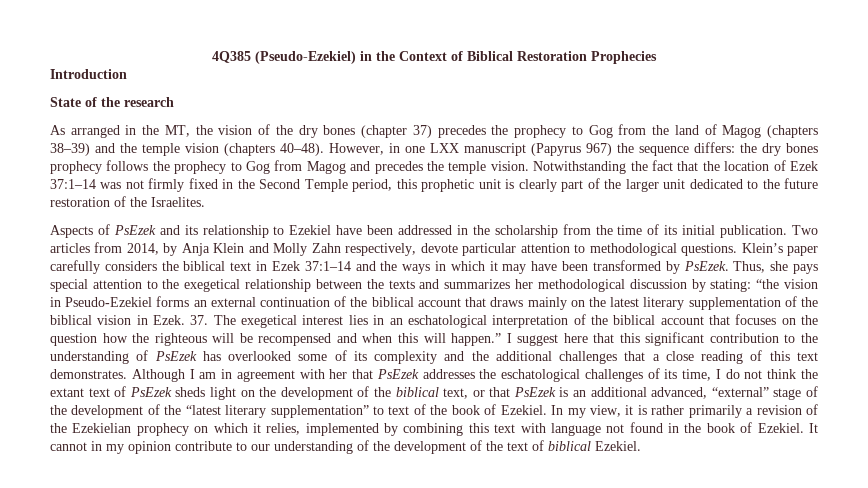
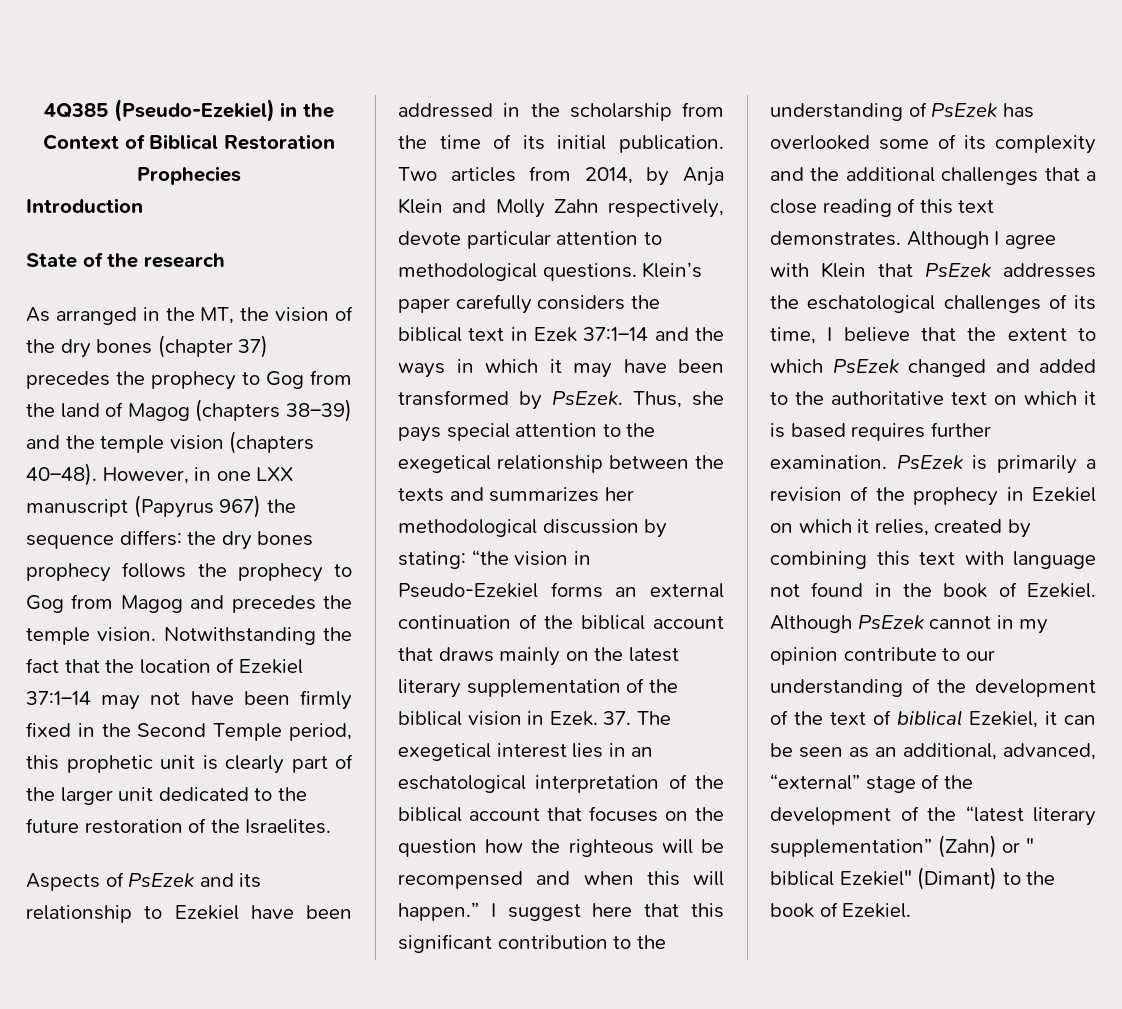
[789,161,818,171] [50,179,144,189] Ezek 37:1–14 was not -> [238,659,303,674] [26,691,290,710] Ezekiel 37:1–14 may not have been
[199,369,348,382] am in agreement with her -> [1004,234,1056,249] [770,262,866,278] agree with Klein
[725,369,819,379] [50,386,818,400] [50,404,685,418] do not think the extant text of PsEzek sheds light on the development of the biblical text, or that PsEzek is an additional advanced, “external” stage of the development of the “latest literary supplementation” to text of the book of Ezekiel. In my view, it is rather -> [843,327,1096,342] [770,359,1096,377] [770,391,1096,405] [770,422,991,441] [770,455,987,470] believe that the extent to which PsEzek changed and added to the authoritative text on which it is based requires further examination. PsEzek is
[72,423,189,436] Ezekielian prophecy -> [913,487,1096,506] prophecy in Ezekiel
[305,423,379,436] implemented -> [934,519,1003,533] created
[809,423,819,433] It -> [770,615,925,633] Although PsEzek
(591, 446) none -> [969,711,1096,728] [770,743,1096,760] [770,774,973,793] [770,806,1096,826] [770,835,1034,858] [770,867,1056,890] [770,902,838,918] Ezekiel, it can be seen as an additional, advanced, “external” stage of the development of the “latest literary supplementation” (Zahn) or " biblical Ezekiel" (Dimant) to the book of

